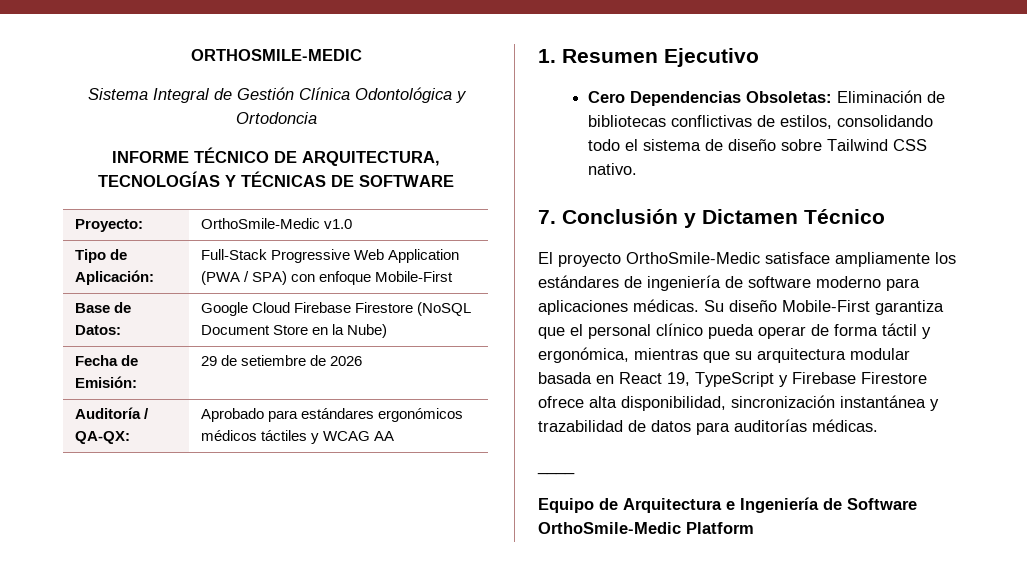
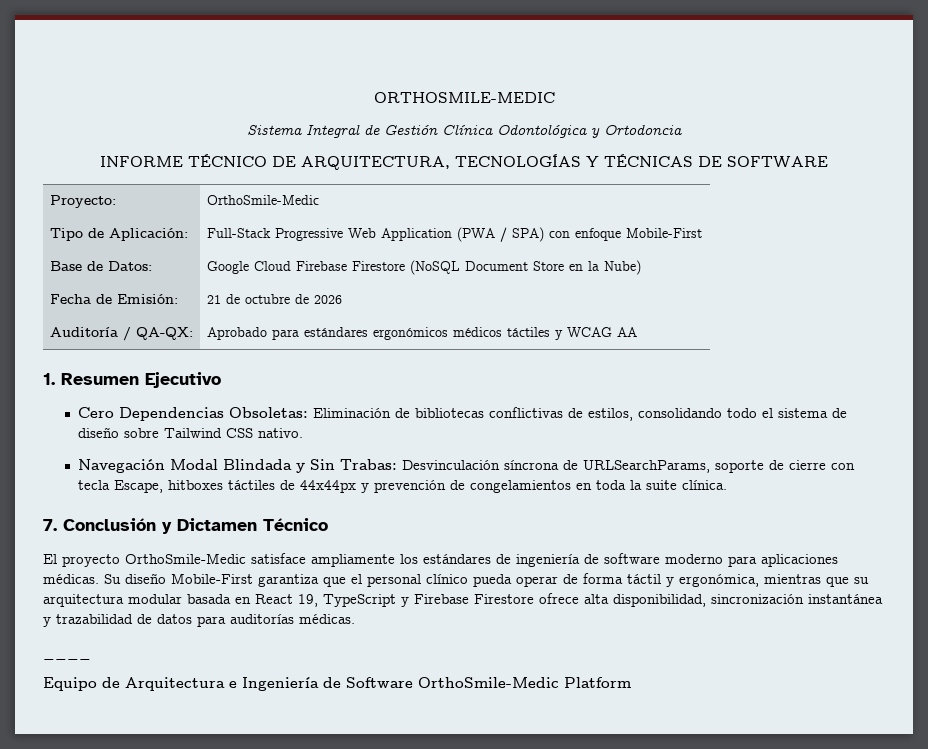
[323,219,352,229] v1.0 -> (320, 200) none
[200,355,306,366] 29 de setiembre -> [207,294,291,304] 21 de octubre
(637, 169) none -> [78,459,856,473] [78,480,728,493] // Navegación Modal Blindada y Sin Trabas: Desvinculación síncrona de URLSearchParams, soporte de cierre con tecla Escape, hitboxes táctiles de 44x44px y prevención de congelamientos en toda la suite clínica.

